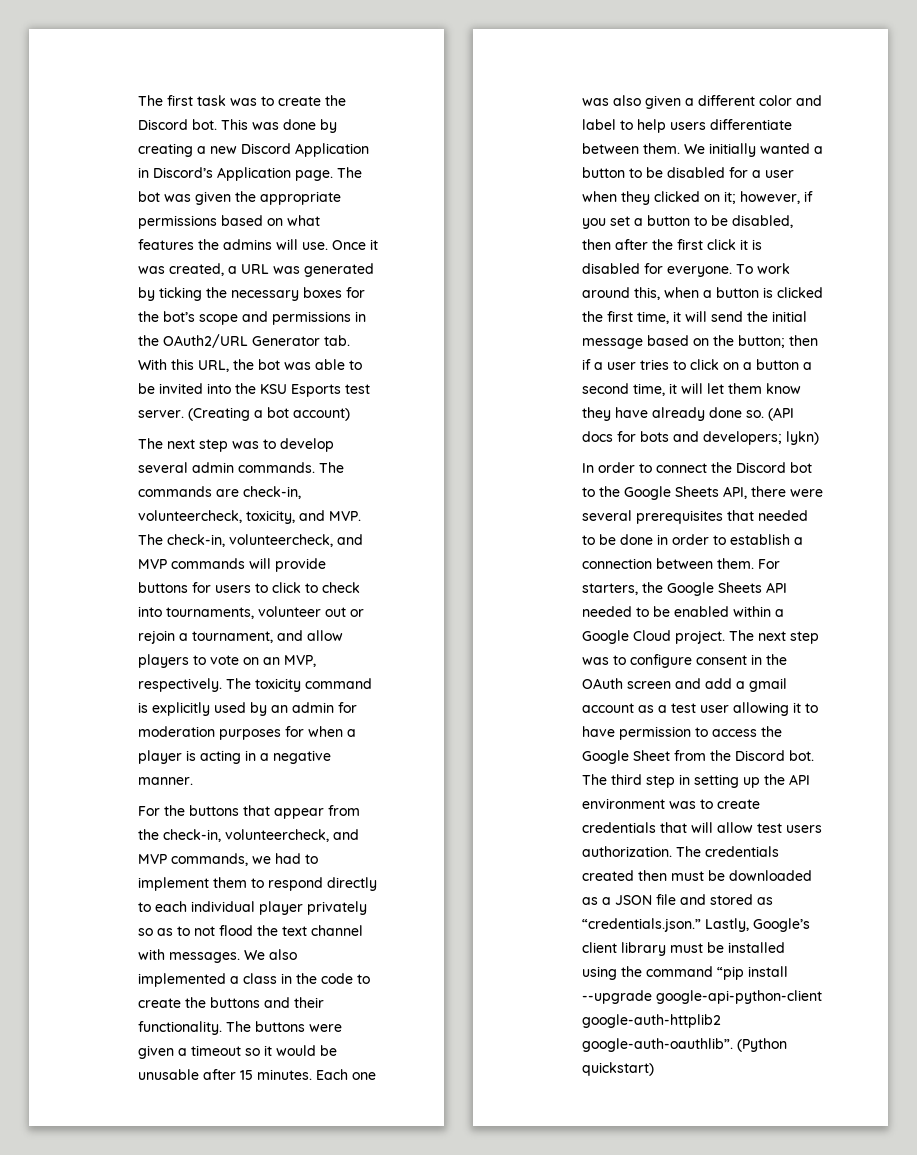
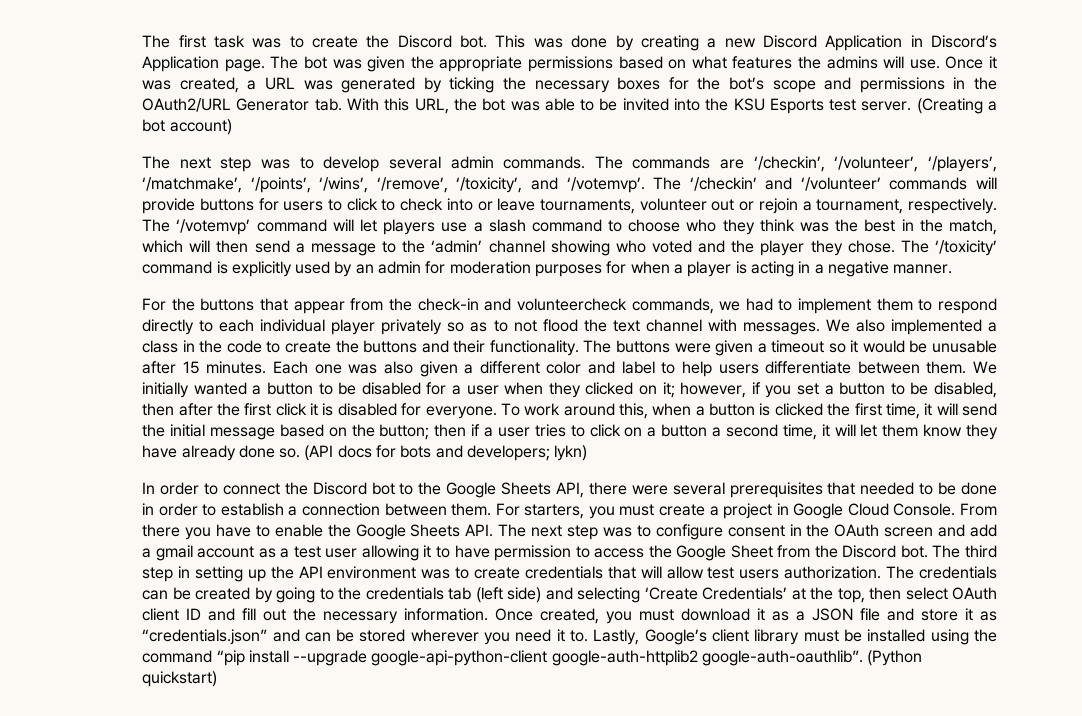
[242,486,301,499] [137,510,361,524] [137,534,363,547] [137,559,167,569] check-in, volunteercheck, toxicity, and MVP. The check-in, volunteercheck, and MVP -> [753,156,998,172] [142,177,881,193] ‘/checkin’, ‘/volunteer’, ‘/players’, ‘/matchmake’, ‘/points’, ‘/wins’, ‘/remove’, ‘/toxicity’, and ‘/votemvp’. The ‘/checkin’ and ‘/volunteer’
(162, 611) none -> [477,198,536,211] or leave
[276,630,343,641] [137,654,316,668] [137,678,301,692] and allow players to vote on an MVP, respectively. The toxicity -> [908,198,998,214] [142,219,997,235] [142,240,997,256] respectively. The ‘/votemvp’ command will let players use a slash command to choose who they think was the best in the match, which will then send a message to the ‘admin’ channel showing who voted and the player they chose. The ‘/toxicity’
[162,829,359,842] [137,854,167,864] check-in, volunteercheck, and MVP -> [417,298,627,311] check-in and volunteercheck
[641,582,787,596] [581,606,784,617] [581,630,725,644] the Google Sheets API needed to be enabled within a Google Cloud project. -> [588,503,997,519] [142,524,494,540] you must create a project in Google Cloud Console. From there you have to enable the Google Sheets API.
[581,870,812,881] created then must be downloaded -> [142,587,997,603] [142,608,766,624] can be created by going to the credentials tab (left side) and selecting ‘Create Credentials’ at the top, then select OAuth client ID and fill out the necessary information. Once created, you must download it
[709,894,773,905] [581,918,701,932] stored as “credentials.json.” -> [921,608,997,621] [142,629,589,645] store it as “credentials.json” and can be stored wherever you need it to.

